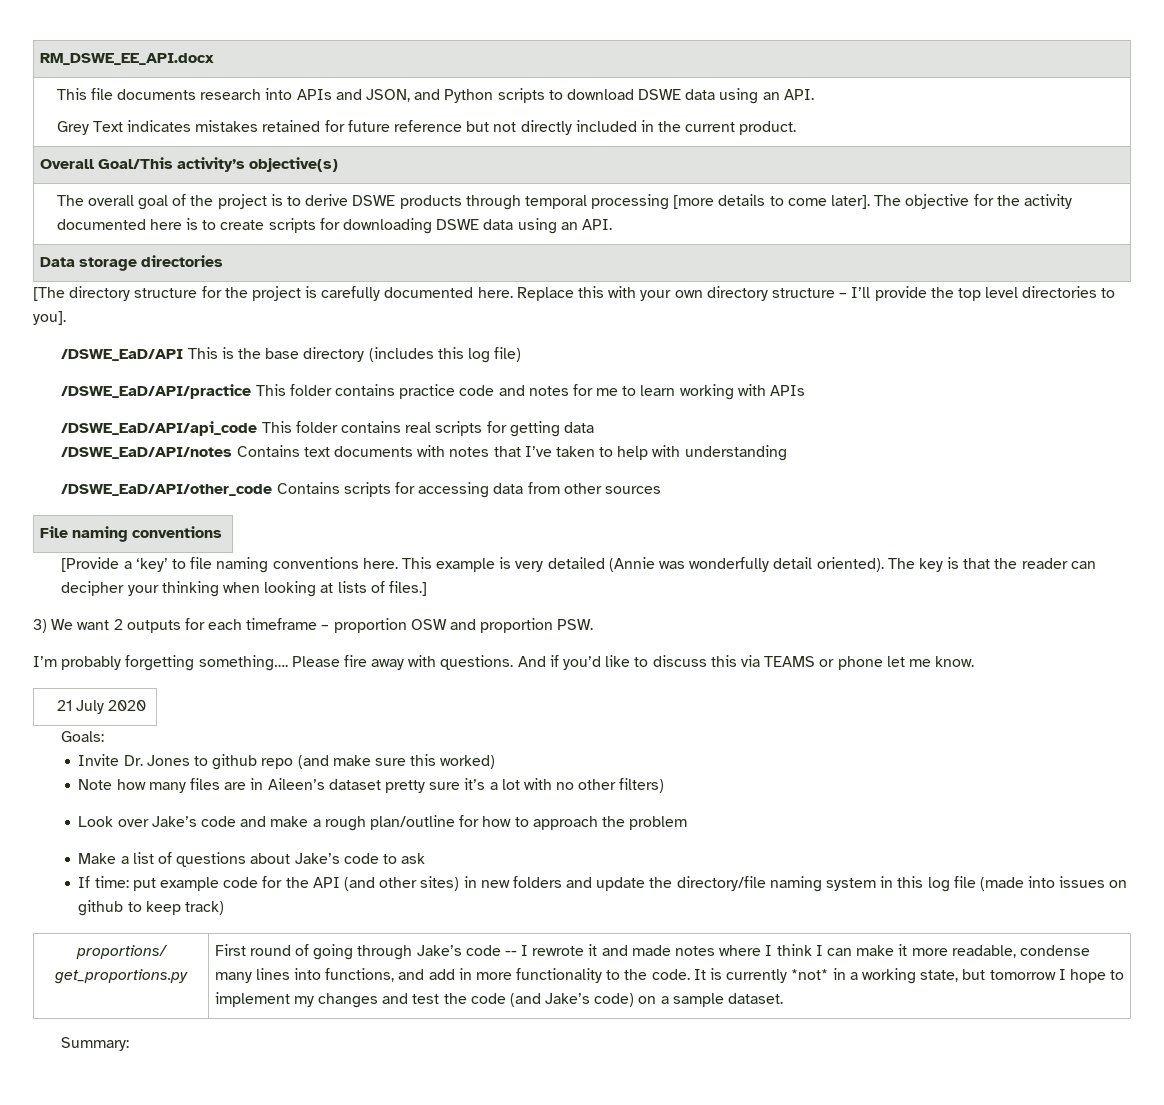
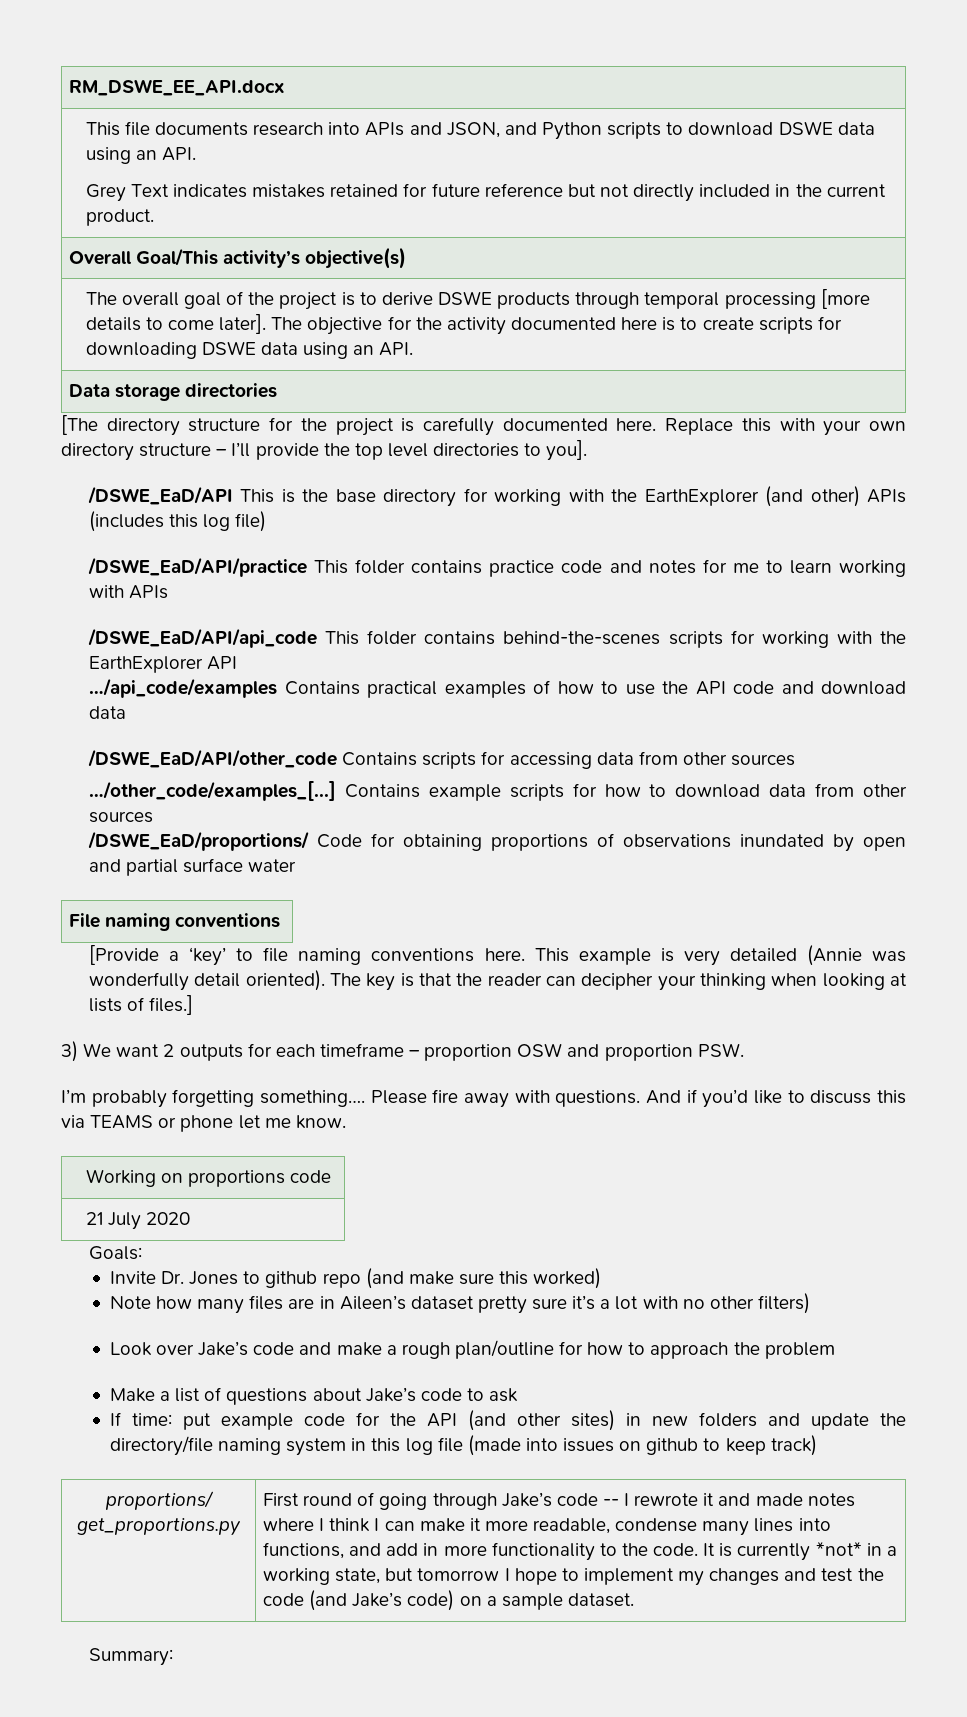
(365, 354) none -> [463,486,906,507] for working with the EarthExplorer (and other) APIs
[405,421,594,437] [61,445,787,461] real scripts for getting data // /DSWE_EaD/API/notes Contains text documents with notes that I’ve taken to help with understanding -> [503,630,907,648] [89,656,238,673] [89,678,906,698] [89,706,127,719] behind-the-scenes scripts for working with the EarthExplorer API // …/api_code/examples Contains practical examples of how to use the API code and download data
(661, 490) none -> [89,781,907,801] [89,811,154,823] [88,831,907,852] [89,858,297,876] // …/other_code/examples_[...] Contains example scripts for how to download data from other sources // /DSWE_EaD/proportions/ Code for obtaining proportions of observations inundated by open and partial surface water
(975, 661) none -> [85,1169,332,1187] // Working on proportions code

